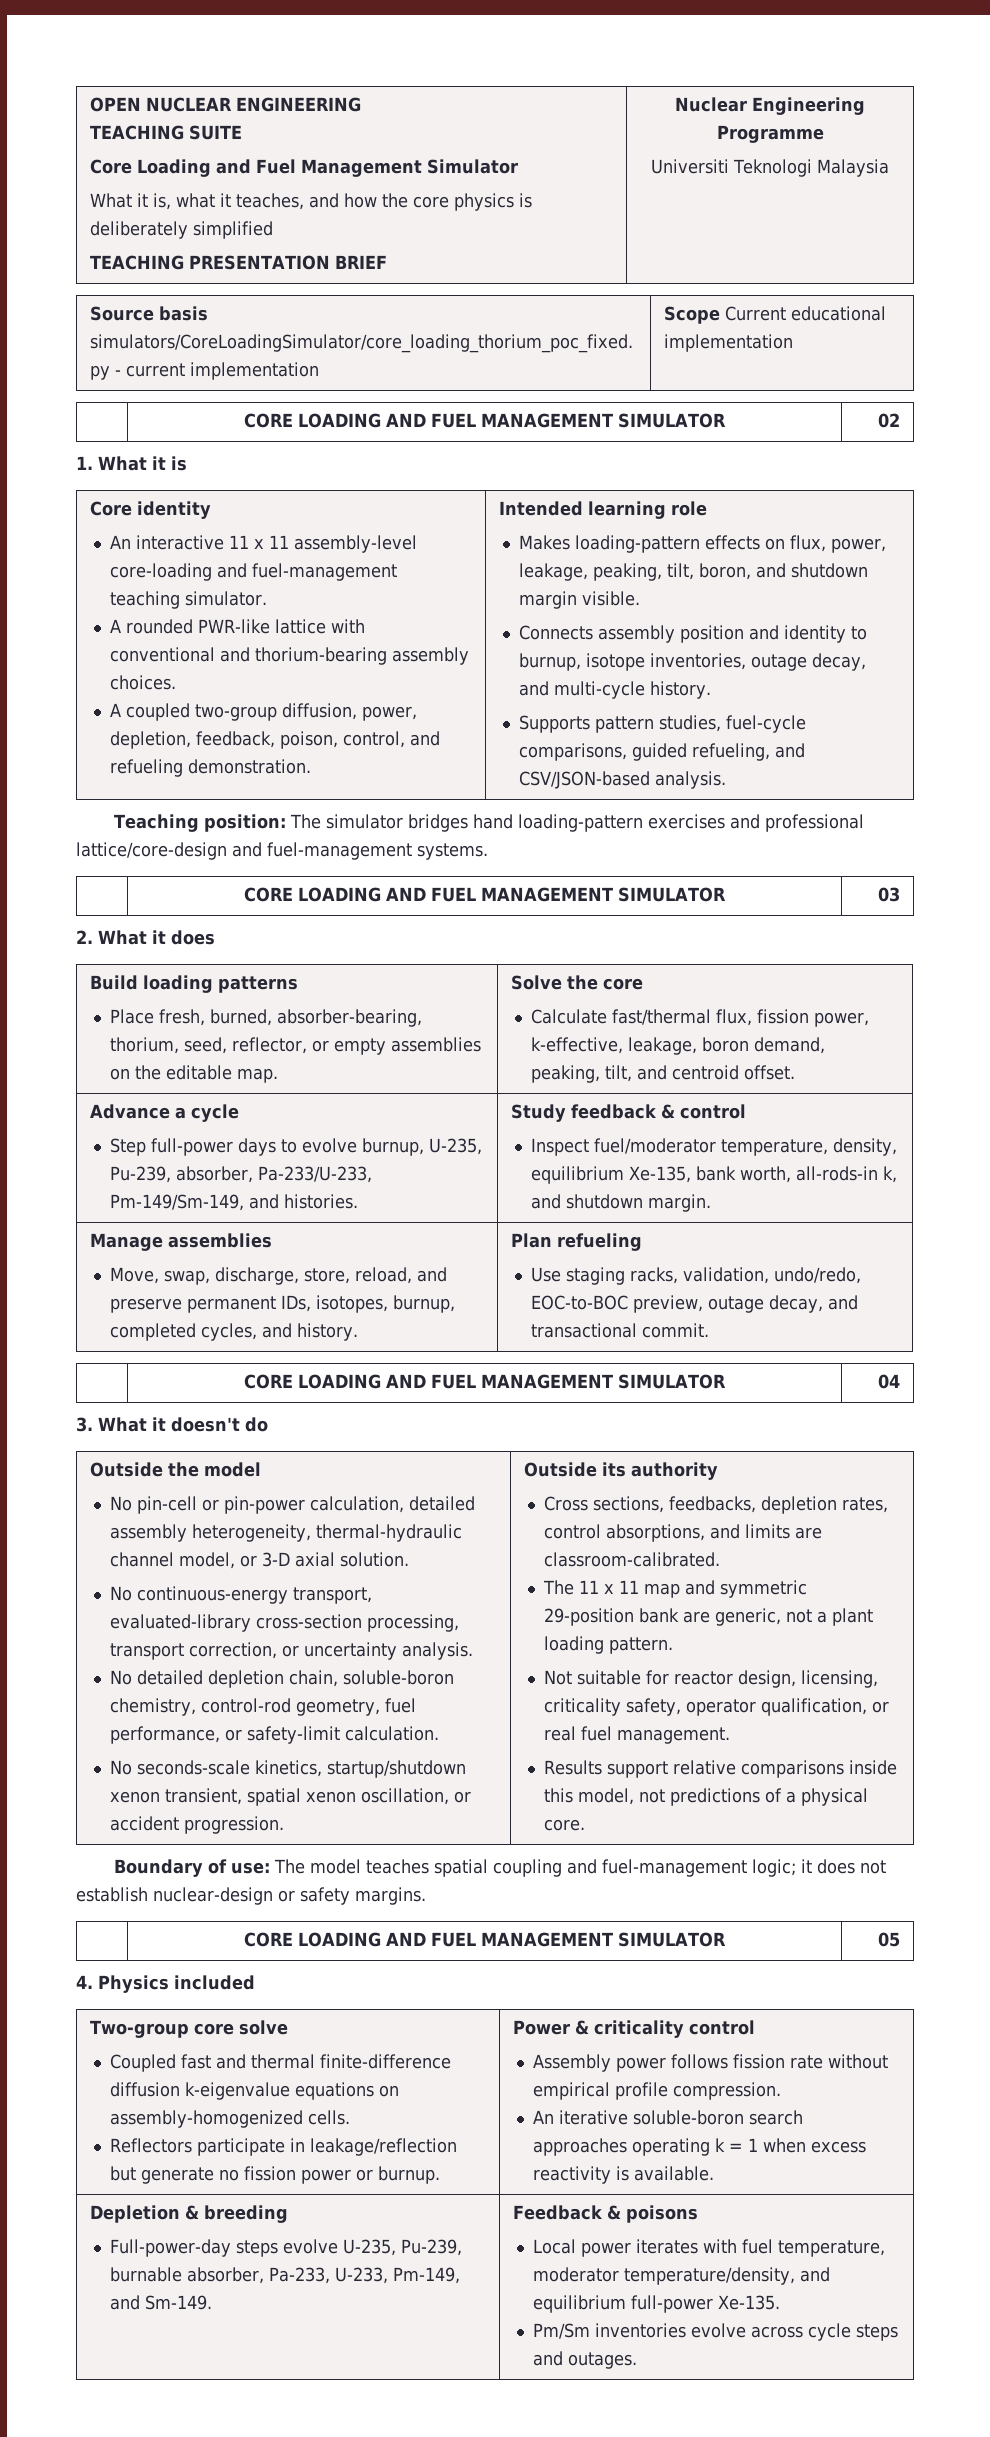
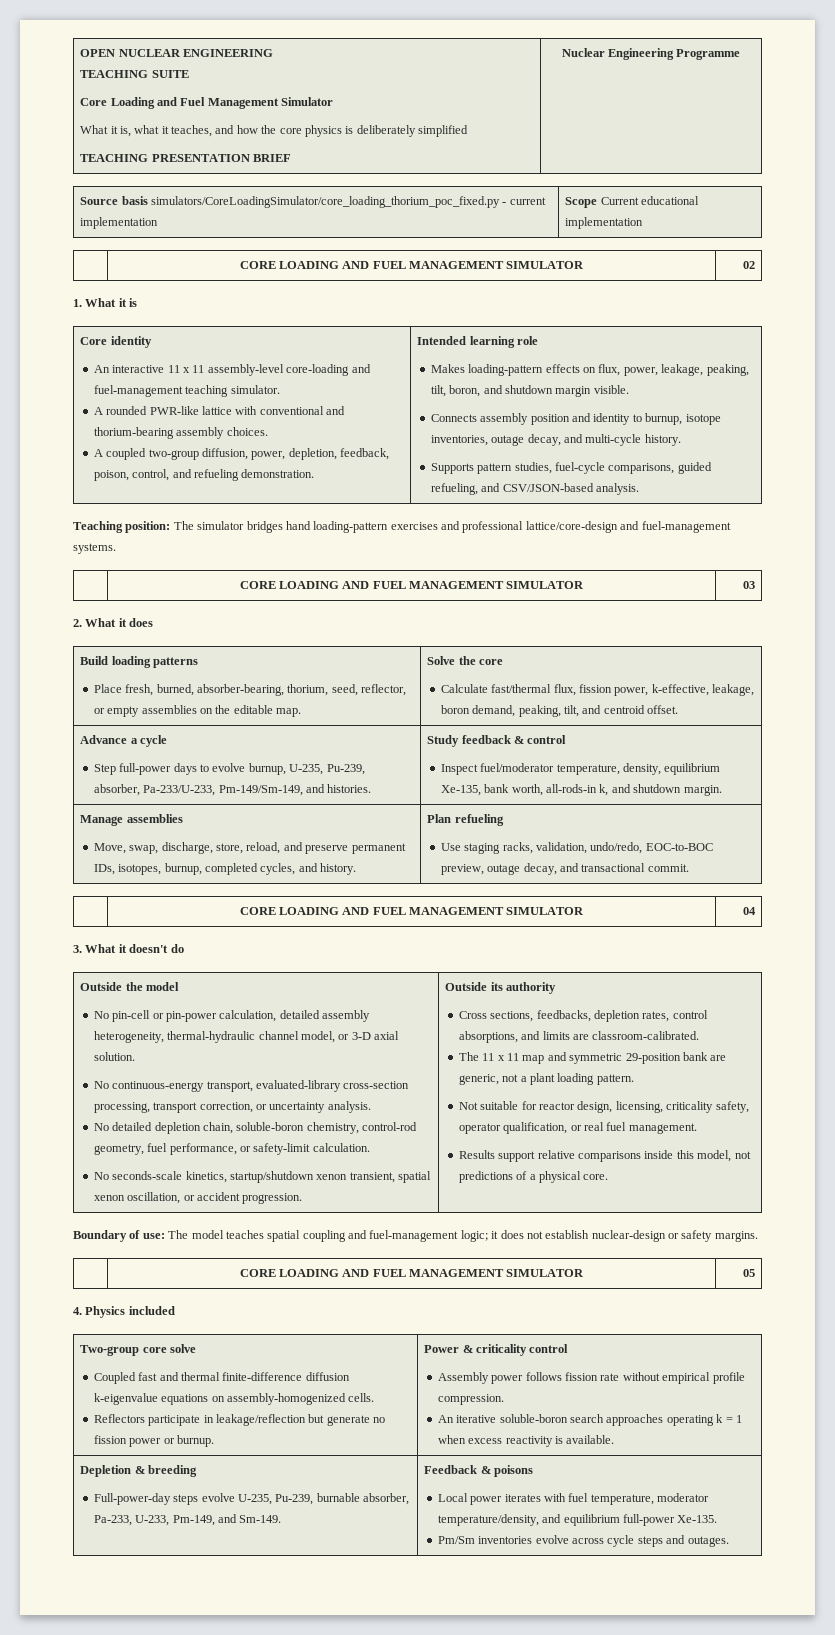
[650,159,890,177] // Universiti Teknologi Malaysia -> (741, 54) none

